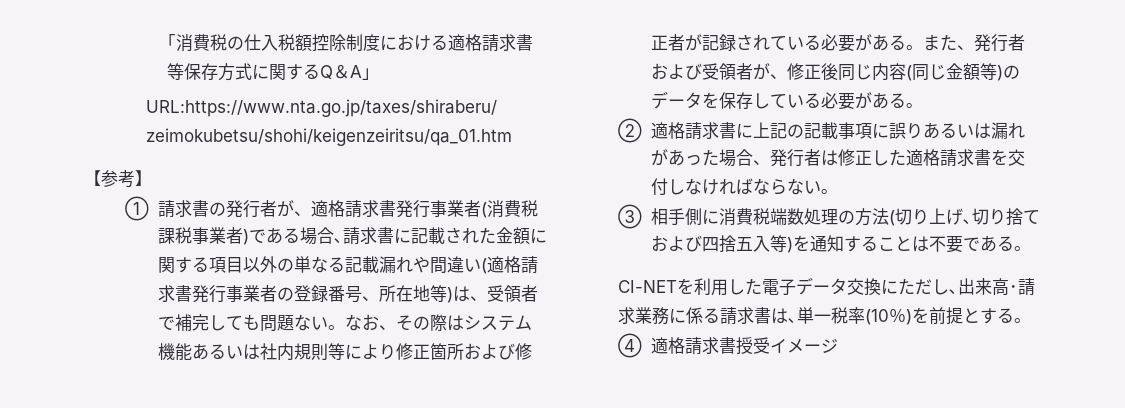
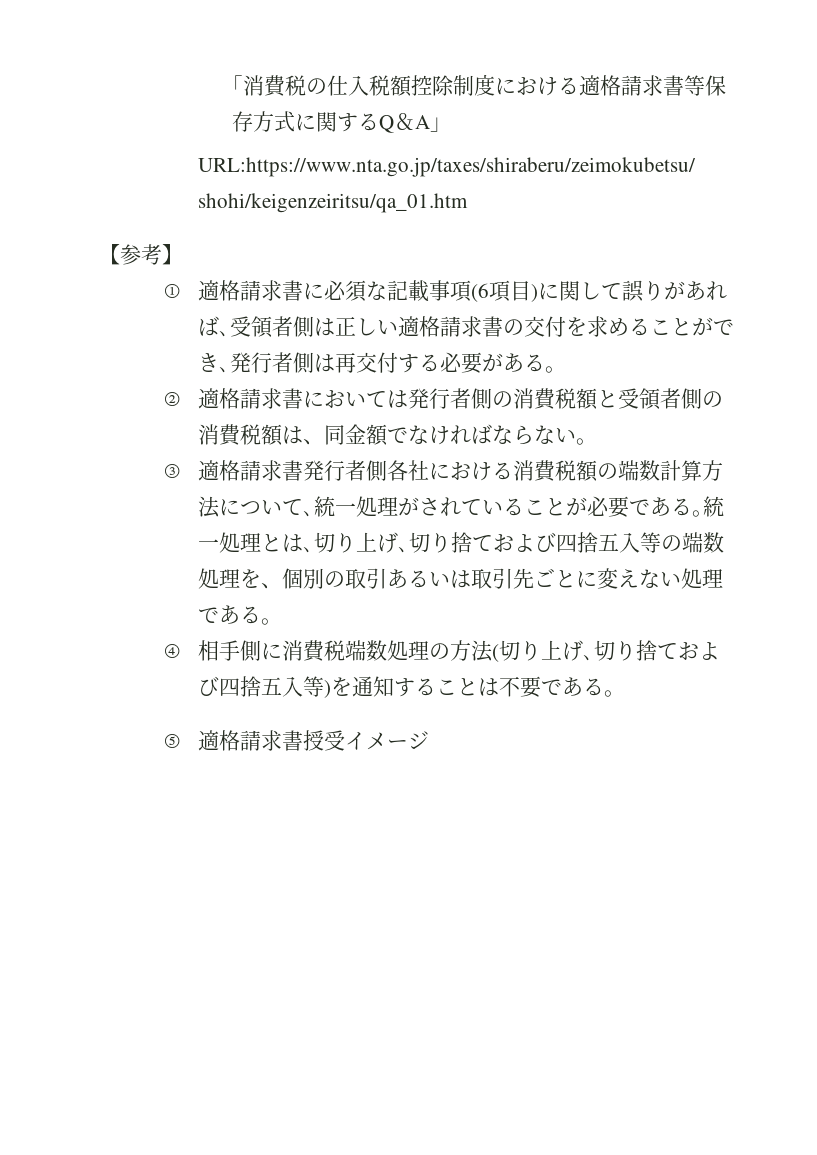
[157,200,538,218] [157,227,547,245] [157,256,538,274] [157,285,538,303] [157,314,532,332] [157,343,532,361] [650,34,1025,52] [650,63,1020,81] [650,91,804,109] 請求書の発行者が、適格請求書発行事業者(消費税課税事業者)である場合､請求書に記載された金額に関する項目以外の単なる記載漏れや間違い(適格請求書発行事業者の登録番号、所在地等)は、受領者で補完しても問題ない。なお、その際はシステム機能あるいは社内規則等により修正箇所および修正者が記録されている必要がある。また、発行者および受領者が、修正後同じ内容(同じ金額等)のデータを保存してい -> [198,280,728,302] [198,316,735,338] [198,352,420,374] 適格請求書に必須な記載事項(6項目)に関して誤りがあれば､受領者側は正しい適格請求書の交付を求めることができ､発行者側は再交付す
[752,122,1025,139] [650,149,1025,167] [650,178,685,196] 上記の記載事項に誤りあるいは漏れがあった場合、発行者は修正した適格請求書を交付し -> [324,388,724,410] [198,424,409,446] おいては発行者側の消費税額と受領者側の消費税額は、同金額で
(643, 216) none -> [198,460,724,482] [198,496,725,518] [198,532,725,553] [198,568,724,589] [198,605,273,625] [165,644,181,658] 適格請求書発行者側各社における消費税額の端数計算方法について､統一処理がされていることが必要である｡統一処理とは､切り上げ､切り捨ておよび四捨五入等の端数処理を、個別の取引あるいは取引先ごとに変えない処理である｡ // ④
[618,277,1036,296] [618,307,1032,325] [618,333,643,358] CI-NETを利用した電子データ交換にただし､出来高･請求業務に係る請求書は､単一税率(10％)を前提とする。 // ④ -> [165,734,181,748] ⑤

